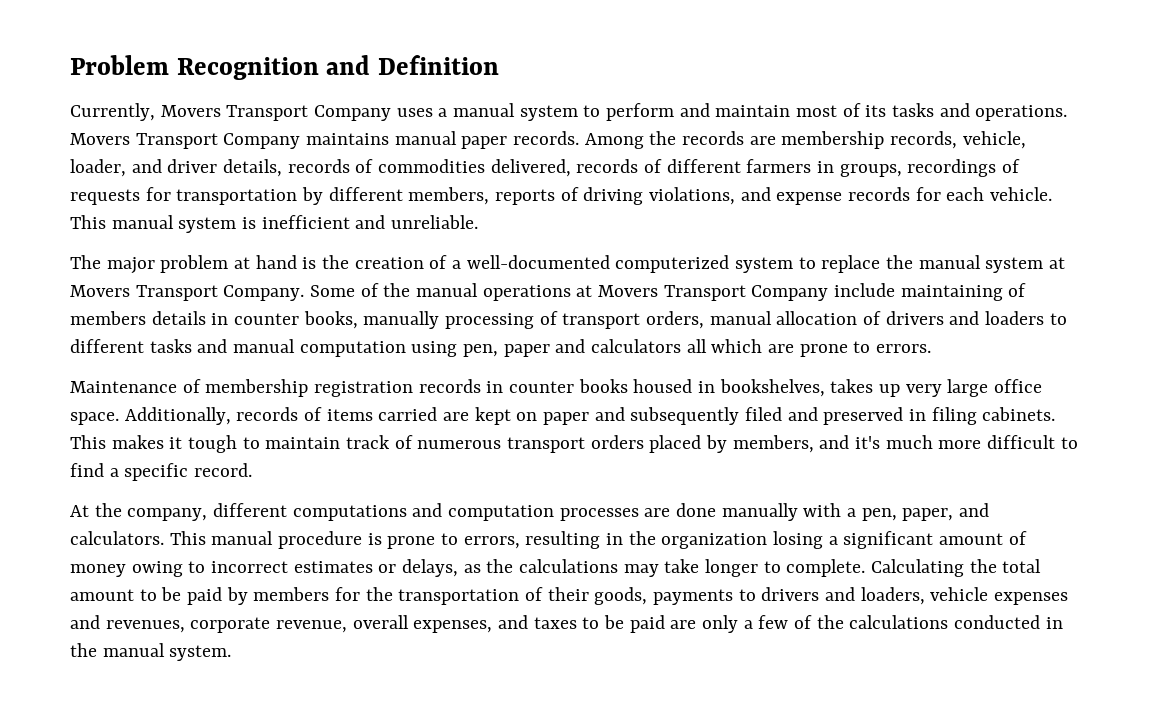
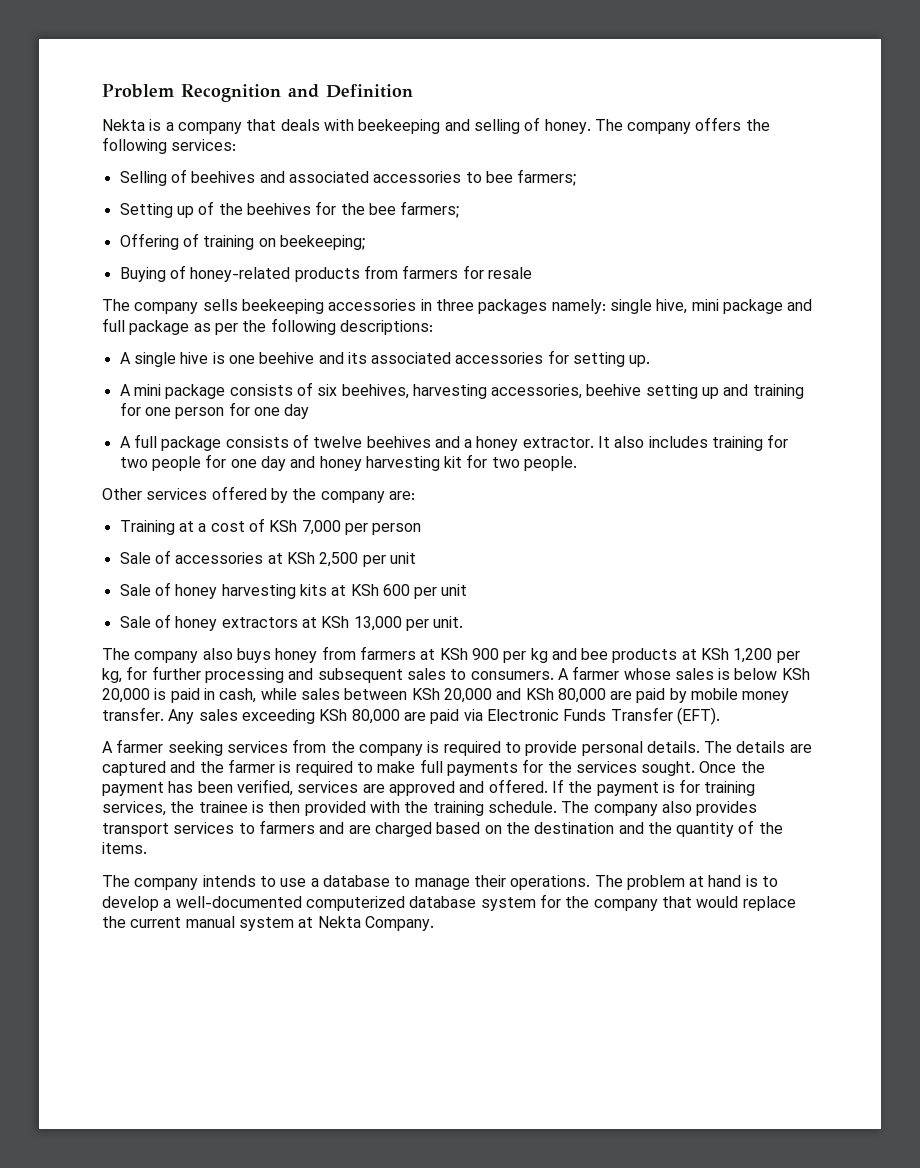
[70,103,1068,121] [70,131,1026,149] [70,159,1021,177] [70,187,1053,205] [70,215,479,233] [70,255,816,274] Currently, Movers Transport Company uses a manual system to perform and maintain most of its tasks and operations. Movers Transport Company maintains manual paper records. Among the records are membership records, vehicle, loader, and driver details, records of commodities delivered, records of different farmers in groups, recordings of requests for transportation by different members, reports of driving violations, and expense records for each vehicle. This manual system is inefficient and unreliable. // The major problem at hand is the creation of a well-documented computerized system to -> [102,117,770,134] [102,137,237,154] [119,169,577,186] [119,201,460,218] [119,233,365,250] [119,265,532,282] [102,299,813,314] [102,318,433,335] [119,350,651,367] [119,382,804,399] [119,402,310,419] [119,434,789,451] [119,454,578,471] [102,486,415,503] [119,518,422,535] [119,550,416,567] [119,582,468,599] [119,614,464,631] [102,646,800,663] [102,666,810,683] [102,688,790,703] [102,707,720,725] [102,739,812,756] [102,759,765,776] [102,779,756,796] [102,801,758,816] [102,820,783,837] [102,842,147,854] [102,875,779,890] [102,894,739,911] Nekta is a company that deals with beekeeping and selling of honey. The company offers the following services: // Selling of beehives and associated accessories to bee farmers; // Setting up of the beehives for the bee farmers; // Offering of training on beekeeping; // Buying of honey-related products from farmers for resale // The company sells beekeeping accessories in three packages namely: single hive, mini package and full package as per the following descriptions: // A single hive is one beehive and its associated accessories for setting up. // A mini package consists of six beehives, harvesting accessories, beehive setting up and training for one person for one day // A full package consists of twelve beehives and a honey extractor. It also includes training for two people for one day and honey harvesting kit for two people. // Other services offered by the company are: // Training at a cost of KSh 7,000 per person // Sale of accessories at KSh 2,500 per unit // Sale of honey harvesting kits at KSh 600 per unit // Sale of honey extractors at KSh 13,000 per unit. // The company also buys honey from farmers at KSh 900 per kg and bee products at KSh 1,200 per kg, for further processing and subsequent sales to consumers. A farmer whose sales is below KSh 20,000 is paid in cash, while sales between KSh 20,000 and KSh 80,000 are paid by mobile money transfer. Any sales exceeding KSh 80,000 are paid via Electronic Funds Transfer (EFT). // A farmer seeking services from the company is required to provide personal details. The details are captured and the farmer is required to make full payments for the services sought. Once the payment has been verified, services are approved and offered. If the payment is for training services, the trainee is then provided with the training schedule. The company also provides transport services to farmers and are charged based on the destination and the quantity of the items. // The company intends to use a database to manage their operations. The problem at hand is to develop a well-documented computerized database system for the company that would
(914, 262) none -> [130,917,182,928] current
[70,283,1027,301] [70,311,1067,329] [70,339,932,357] [70,379,1043,397] [70,407,1056,425] [70,435,1078,453] [70,463,253,481] [70,503,990,521] [70,531,1027,549] [70,559,1042,577] [70,587,1069,605] [70,615,1063,633] [70,643,232,661] Movers Transport Company. Some of the manual operations at Movers Transport Company include maintaining of members details in counter books, manually processing of transport orders, manual allocation of drivers and loaders to different tasks and manual computation using pen, paper and calculators all which are prone to errors. // Maintenance of membership registration records in counter books housed in bookshelves, takes up very large office space. Additionally, records of items carried are kept on paper and subsequently filed and preserved in filing cabinets. This makes it tough to maintain track of numerous transport orders placed by members, and it's much more difficult to find a specific record. // At the company, different computations and computation processes are done manually with a pen, paper, and calculators. This manual procedure is prone to errors, resulting in the organization losing a significant amount of money owing to incorrect estimates or delays, as the calculations may take longer to complete. Calculating the total amount to be paid by members for the transportation of their goods, payments to drivers and loaders, vehicle expenses and revenues, corporate revenue, overall expenses, and taxes to be paid are only a few of the calculations conducted in the manual system. -> [317,916,434,931] Nekta Company.

